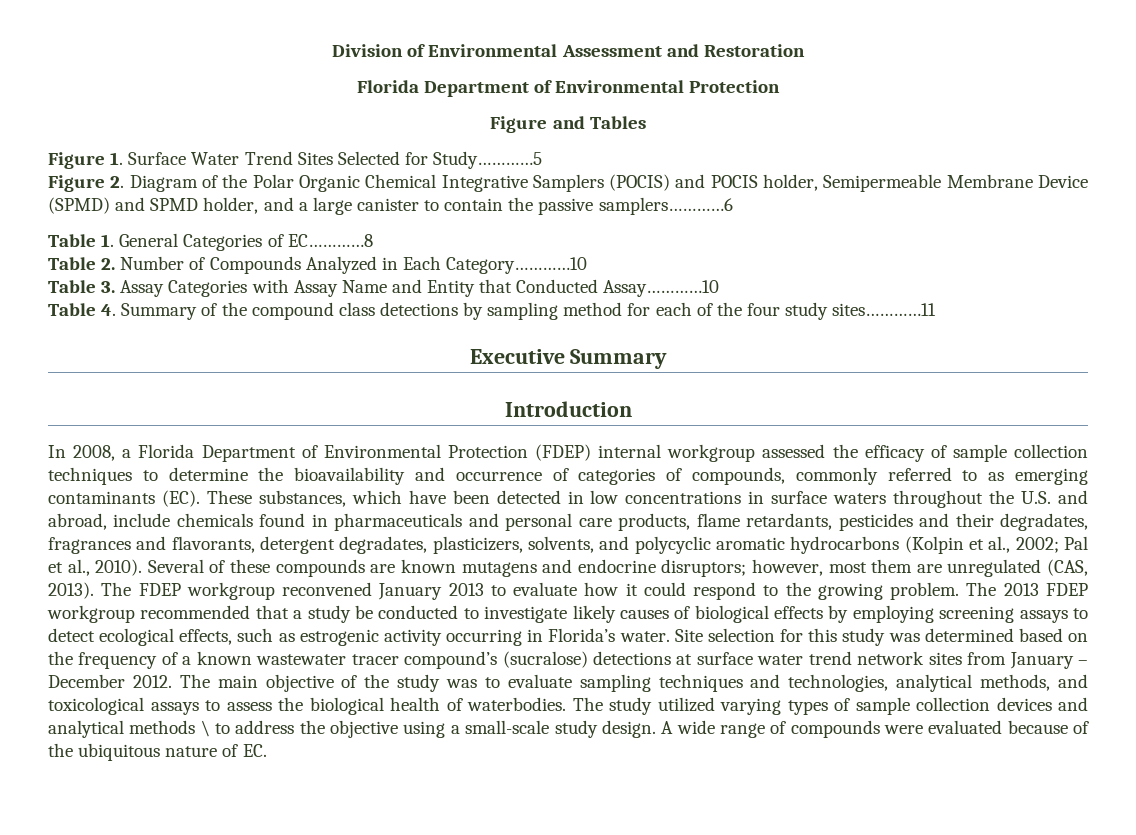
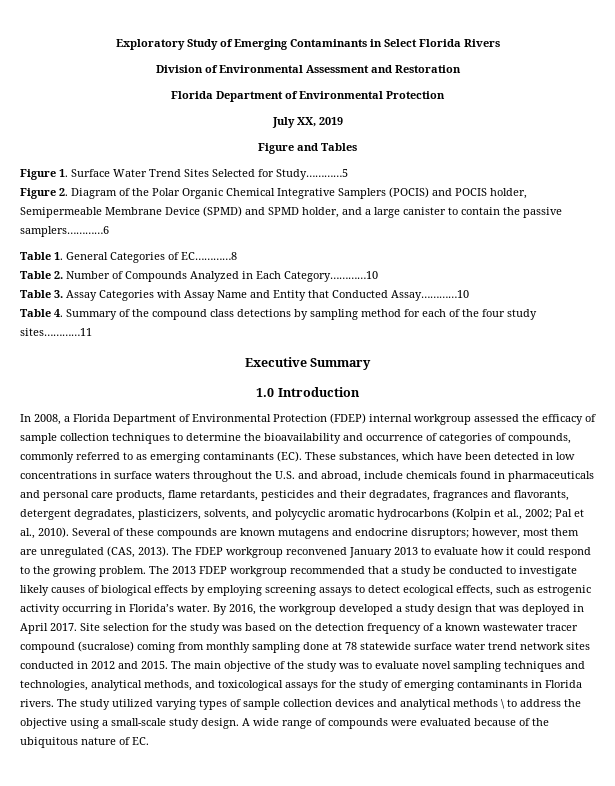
(332, 50) none -> [115,39,500,50] Exploratory Study of Emerging Contaminants in Select Florida Rivers //
(781, 86) none -> [271,117,343,128] // July XX, 2019
(668, 359) none -> [256,388,275,397] 1.0
(670, 636) none -> [213,604,584,615] [20,623,77,634] By 2016, the workgroup developed a study design that was deployed in April 2017.
[808,628,1014,646] this study was determined -> [170,623,242,634] the study was
(73, 658) none -> [315,623,364,631] detection
[404,651,693,669] compound’s (sucralose) detections at -> [20,641,411,653] compound (sucralose) coming from monthly sampling done at 78 statewide
[967,652,1088,669] [48,674,172,688] from January – December 2012. -> [20,661,168,669] conducted in 2012 and 2015.
(572, 681) none -> [422,661,451,669] novel
[205,697,566,715] to assess the biological health of waterbodies. -> [321,680,582,691] [20,699,54,707] for the study of emerging contaminants in Florida rivers.

